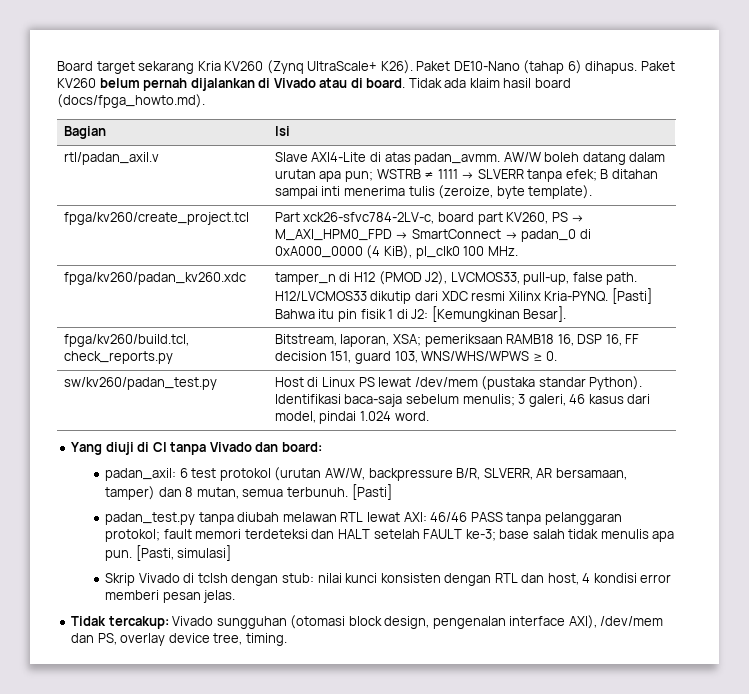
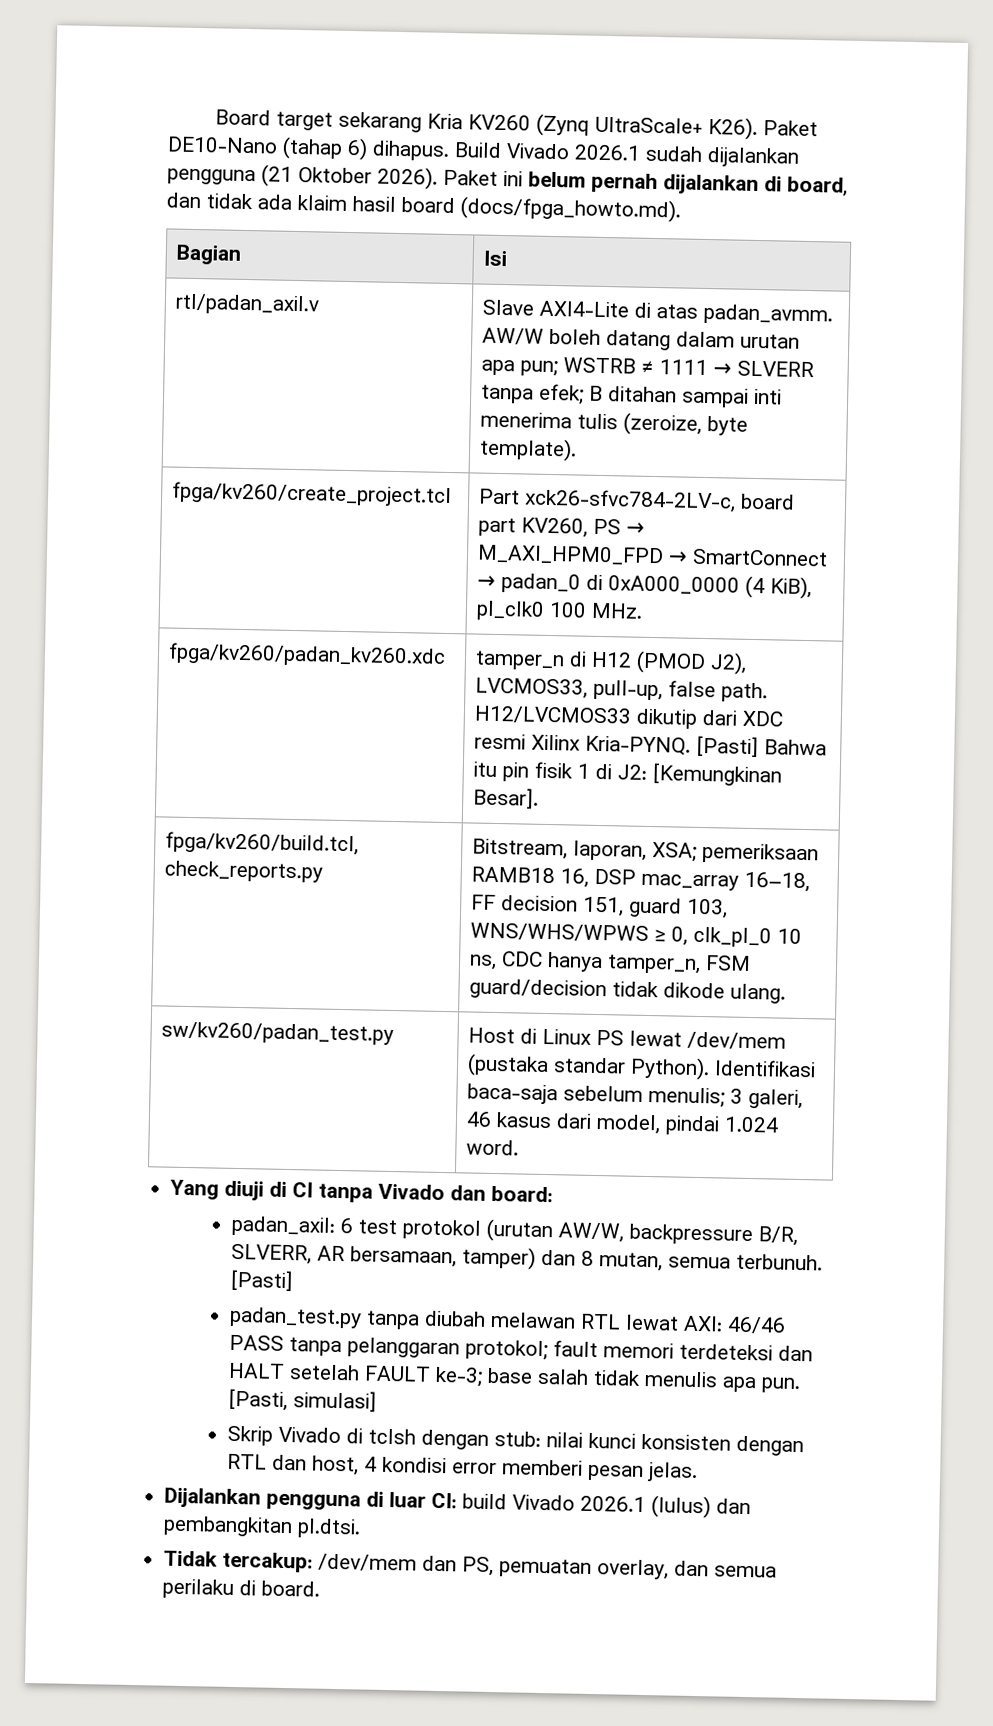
[640,61,675,71] [57,78,442,91] Paket KV260 belum pernah dijalankan di Vivado atau di board. Tidak -> [454,142,800,168] [167,164,848,197] [166,192,254,210] Build Vivado 2026.1 sudah dijalankan pengguna (21 Oktober 2026). Paket ini belum pernah dijalankan di board, dan tidak
[605,334,622,346] 16, -> [641,871,811,893] mac_array 16–18,
[546,351,558,361] 0. -> [671,926,803,948] [469,951,752,975] [469,978,787,1004] 0, clk_pl_0 10 ns, CDC hanya tamper_n, FSM guard/decision tidak dikode ulang.
[71,615,664,629] [71,633,287,646] Tidak tercakup: Vivado sungguhan (otomasi block design, pengenalan interface AXI), /dev/mem dan PS, overlay device tree, timing. -> [164,1487,752,1519] [163,1515,362,1539] [163,1550,778,1580] [162,1578,321,1600] Dijalankan pengguna di luar CI: build Vivado 2026.1 (lulus) dan pembangkitan pl.dtsi. // Tidak tercakup: /dev/mem dan PS, pemuatan overlay, dan semua perilaku di board.

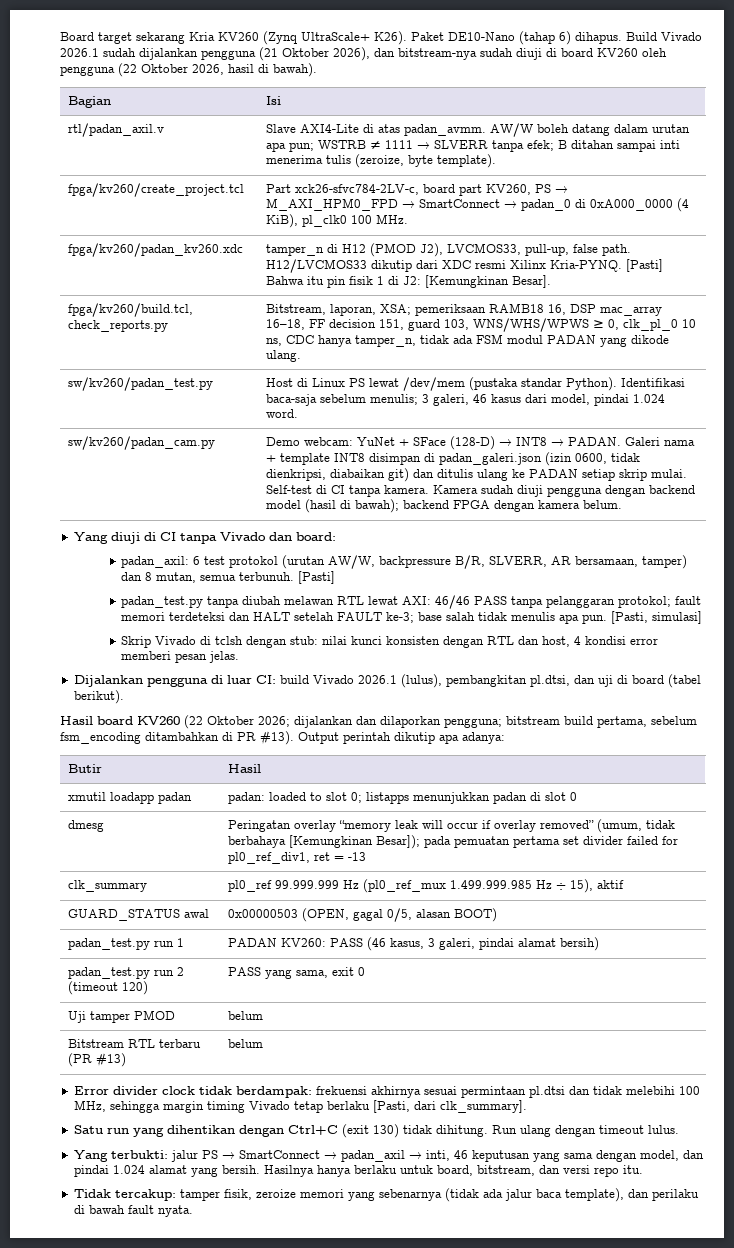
[377,166,848,197] [166,192,681,223] 2026). Paket ini belum pernah dijalankan di board, dan tidak ada klaim hasil board (docs/fpga_howto.md). -> [333,47,667,61] [60,63,317,77] 2026), dan bitstream-nya sudah diuji di board KV260 oleh pengguna (22 Oktober 2026, hasil di bawah).
[705,955,752,971] [469,978,660,1001] FSM guard/decision tidak -> [419,334,627,347] tidak ada FSM modul PADAN yang
(520, 1147) none -> [67,436,215,450] [265,436,695,450] [265,452,640,466] [265,468,687,482] [265,485,695,497] [265,499,622,513] // sw/kv260/padan_cam.py | Demo webcam: YuNet + SFace (128-D) → INT8 → PADAN. Galeri nama + template INT8 disimpan di padan_galeri.json (izin 0600, tidak dienkripsi, diabaikan git) dan ditulis ulang ke PADAN setiap skrip mulai. Self-test di CI tanpa kamera. Kamera sudah diuji pengguna dengan backend model (hasil di bawah); backend FPGA dengan kamera belum.
[651,1495,752,1519] [163,1515,362,1539] [163,1550,778,1580] [162,1578,321,1600] (lulus) dan pembangkitan pl.dtsi. // Tidak tercakup: /dev/mem dan PS, pemuatan overlay, dan semua perilaku di board. -> [400,674,701,688] [73,690,124,704] [60,715,697,729] [60,731,505,745] [67,764,102,773] [227,764,261,773] [67,792,192,804] [227,792,577,804] [67,820,104,832] [227,819,675,833] [227,835,678,849] [227,852,366,864] [67,880,147,892] [227,879,624,893] [67,909,209,921] [227,908,497,922] [67,938,184,950] [227,937,599,951] [67,967,184,979] [67,981,148,995] [227,967,365,979] [67,1010,175,1023] [227,1011,263,1020] [67,1039,201,1048] [67,1053,126,1067] [227,1039,263,1048] [73,1086,700,1098] [73,1100,527,1113] [73,1124,679,1138] [73,1150,704,1162] [73,1165,643,1177] [73,1188,699,1202] [73,1205,193,1217] (lulus), pembangkitan pl.dtsi, dan uji di board (tabel berikut). // Hasil board KV260 (22 Oktober 2026; dijalankan dan dilaporkan pengguna; bitstream build pertama, sebelum fsm_encoding ditambahkan di PR #13). Output perintah dikutip apa adanya: // Butir | Hasil // xmutil loadapp padan | padan: loaded to slot 0; listapps menunjukkan padan di slot 0 // dmesg | Peringatan overlay “memory leak will occur if overlay removed” (umum, tidak berbahaya [Kemungkinan Besar]); pada pemuatan pertama set divider failed for pl0_ref_div1, ret = -13 // clk_summary | pl0_ref 99.999.999 Hz (pl0_ref_mux 1.499.999.985 Hz ÷ 15), aktif // GUARD_STATUS awal | 0x00000503 (OPEN, gagal 0/5, alasan BOOT) // padan_test.py run 1 | PADAN KV260: PASS (46 kasus, 3 galeri, pindai alamat bersih) // padan_test.py run 2 (timeout 120) | PASS yang sama, exit 0 // Uji tamper PMOD | belum // Bitstream RTL terbaru (PR #13) | belum // Error divider clock tidak berdampak: frekuensi akhirnya sesuai permintaan pl.dtsi dan tidak melebihi 100 MHz, sehingga margin timing Vivado tetap berlaku [Pasti, dari clk_summary]. // Satu run yang dihentikan dengan Ctrl+C (exit 130) tidak dihitung. Run ulang dengan timeout lulus. // Yang terbukti: jalur PS → SmartConnect → padan_axil → inti, 46 keputusan yang sama dengan model, dan pindai 1.024 alamat yang bersih. Hasilnya hanya berlaku untuk board, bitstream, dan versi repo itu. // Tidak tercakup: tamper fisik, zeroize memori yang sebenarnya (tidak ada jalur baca template), dan perilaku di bawah fault nyata.

